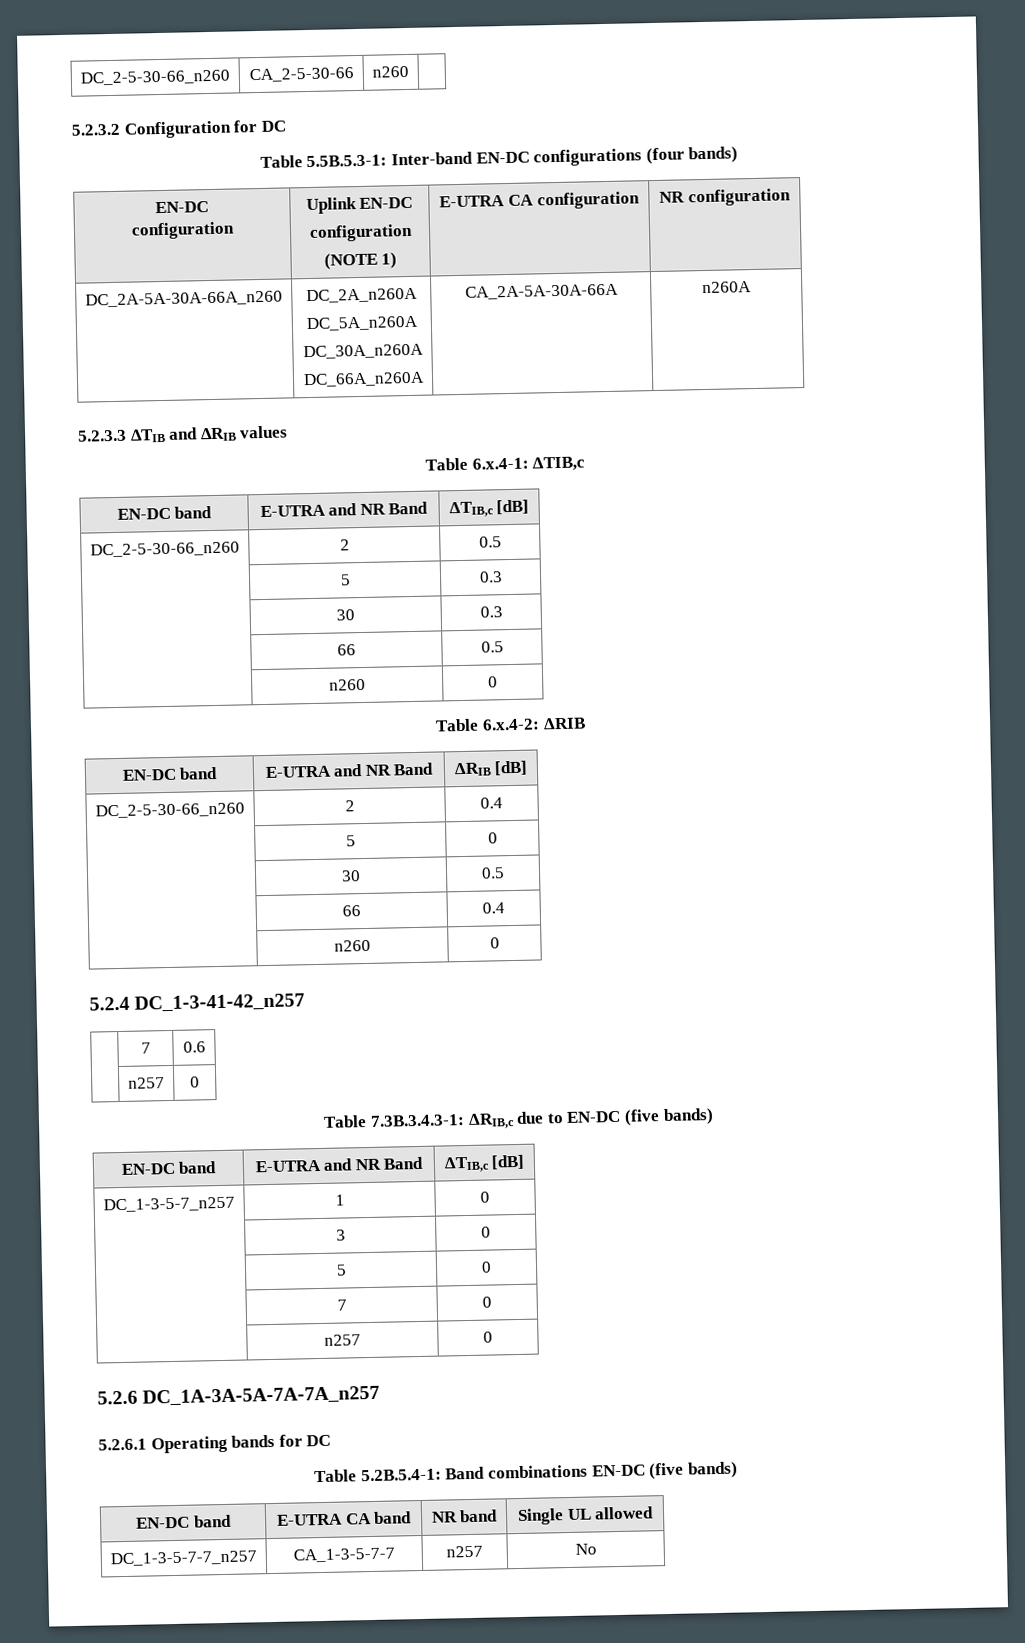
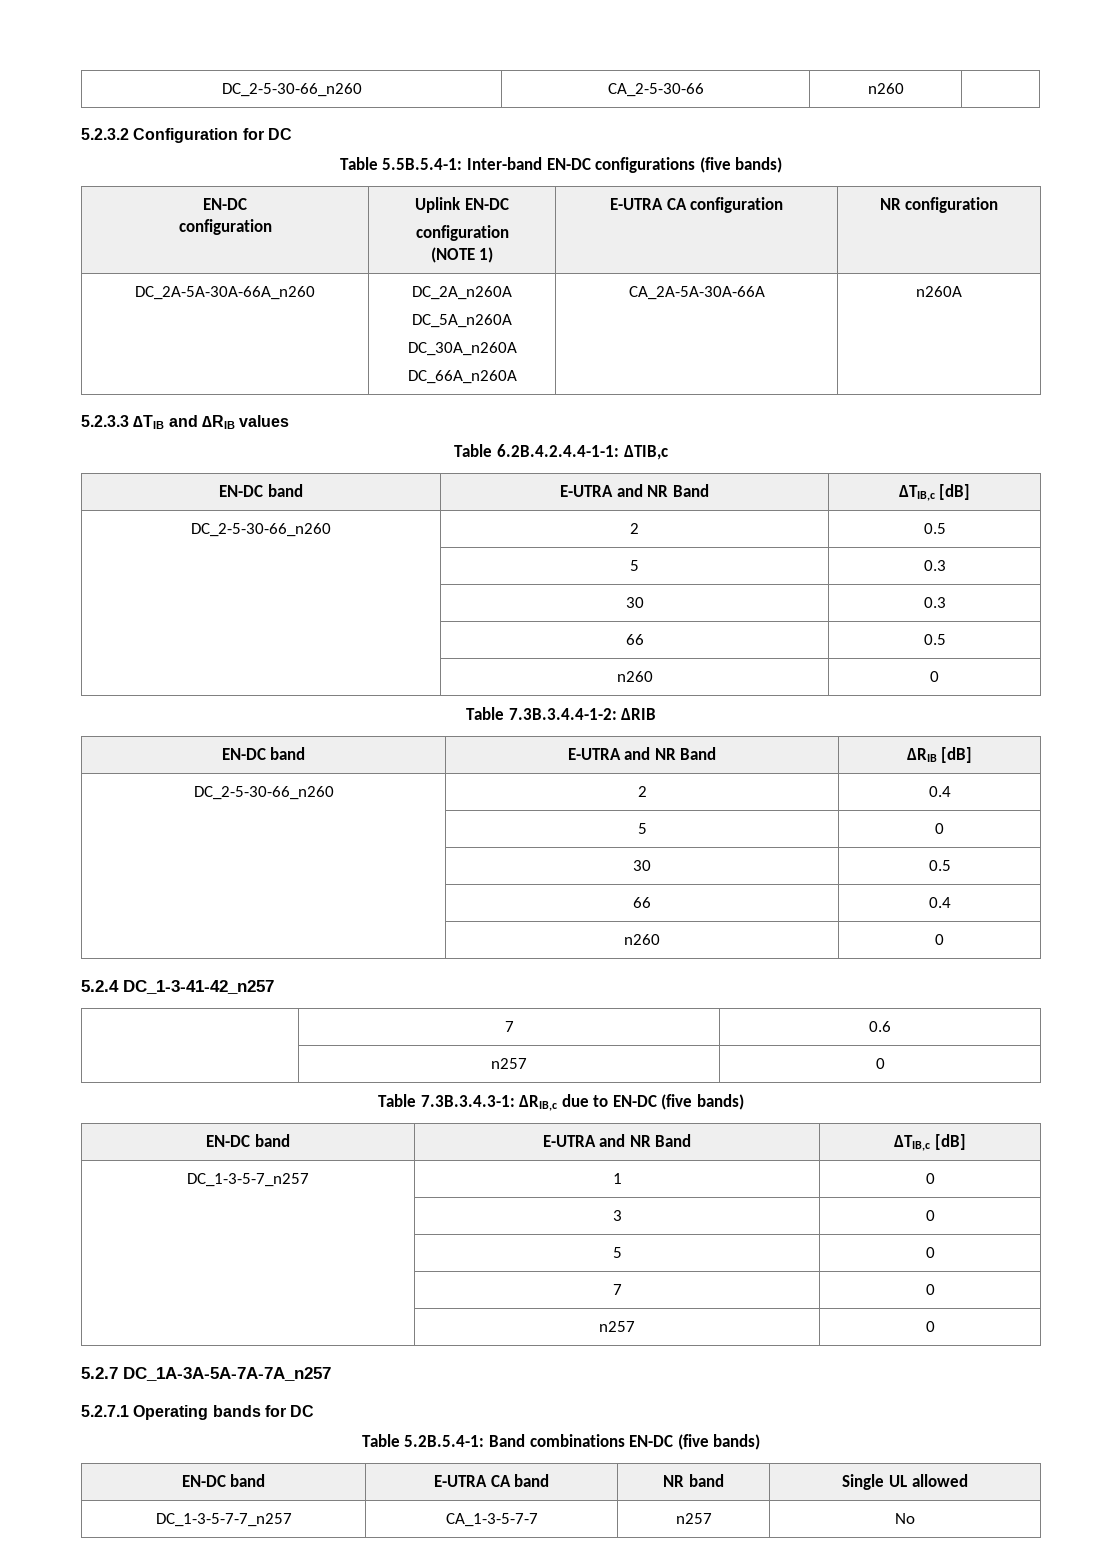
[306,154,388,168] 5.5B.5.3-1: -> [382,158,463,170] 5.5B.5.4-1:
[645,147,685,165] (four -> [699,157,731,173] (five
[471,457,529,470] 6.x.4-1: -> [496,444,619,457] 6.2B.4.2.4.4-1-1:
[481,718,540,731] 6.x.4-2: -> [508,708,617,720] 7.3B.3.4.4-1-2:
[97,1390,138,1405] 5.2.6 -> [81,1367,118,1379] 5.2.7
[98,1438,147,1451] 5.2.6.1 -> [81,1405,129,1417] 5.2.7.1

